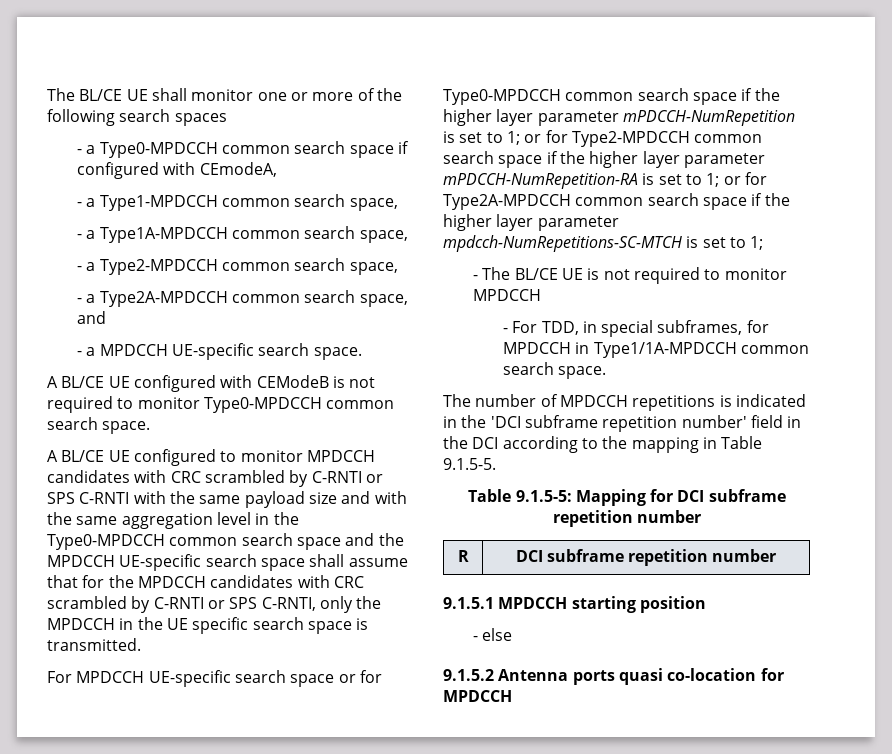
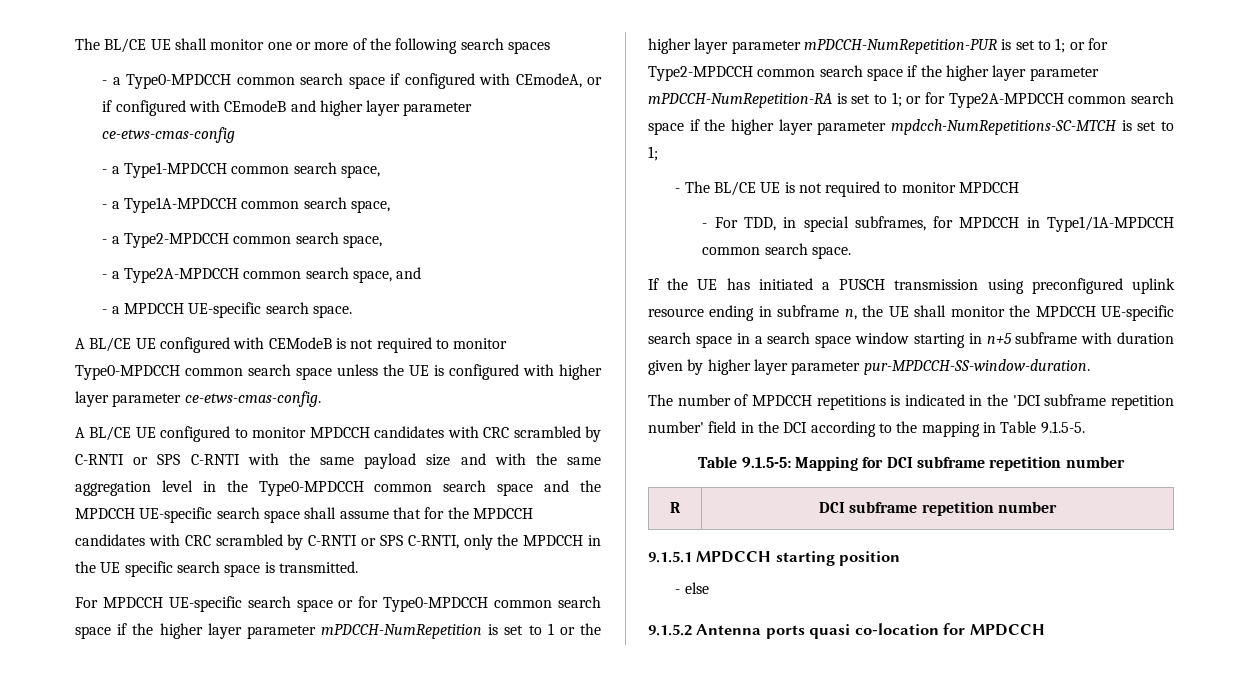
(277, 169) none -> [587,77,602,85] [102,100,473,116] [102,127,236,143] or if configured with CEmodeB and higher layer parameter ce-etws-cmas-config
[102,421,151,434] space. -> [296,364,602,380] [75,391,321,407] space unless the UE is configured with higher layer parameter ce-etws-cmas-config.
(503, 137) none -> [547,623,602,635] [648,38,1051,54] 1 or the higher layer parameter mPDCCH-NumRepetition-PUR is set to
(607, 372) none -> [648,278,1175,294] [648,305,1174,321] [648,332,1174,348] [648,359,1090,375] // If the UE has initiated a PUSCH transmission using preconfigured uplink resource ending in subframe n, the UE shall monitor the MPDCCH UE-specific search space in a search space window starting in n+5 subframe with duration given by higher layer parameter pur-MPDCCH-SS-window-duration.

